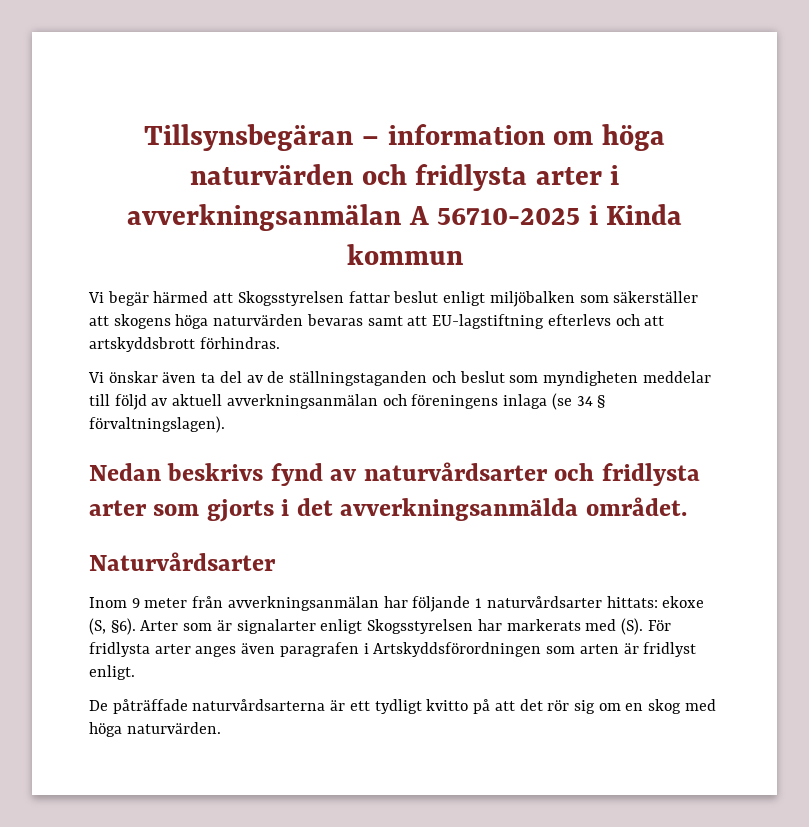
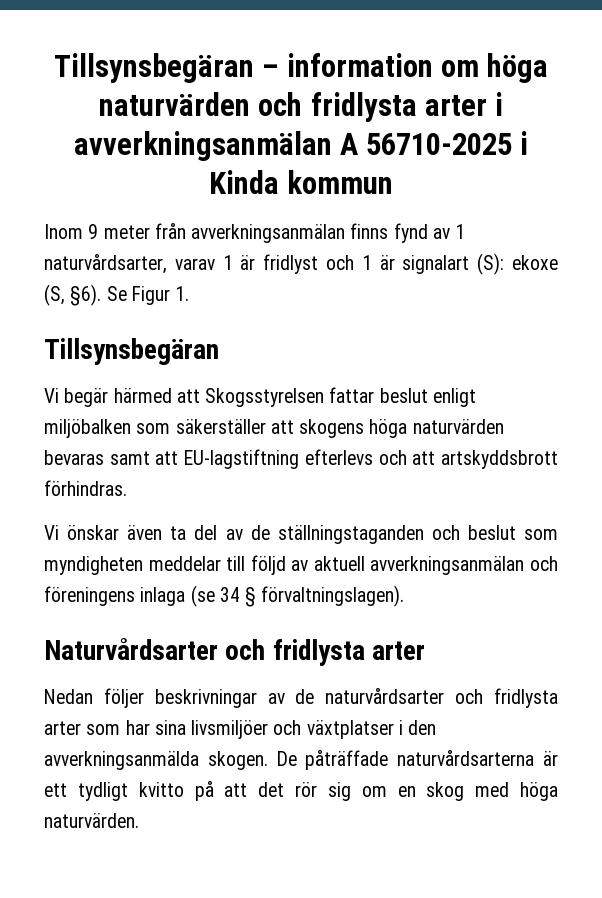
(463, 254) none -> [44,223,466,243] [44,253,559,275] [44,284,190,306] [44,338,219,365] // Inom 9 meter från avverkningsanmälan finns fynd av 1 naturvårdsarter, varav 1 är fridlyst och 1 är signalart (S): ekoxe (S, §6). Se Figur 1. // Tillsynsbegäran
[89,463,358,486] Nedan beskrivs fynd av -> [44,638,426,666] [44,688,315,708] Naturvårdsarter och fridlysta arter // Nedan följer beskrivningar av de
[206,497,687,522] [89,552,276,571] [89,596,705,612] [89,618,671,635] [89,642,697,657] [89,665,135,680] gjorts i det avverkningsanmälda området. // Naturvårdsarter // Inom 9 meter från avverkningsanmälan har följande 1 naturvårdsarter hittats: ekoxe (S, §6). Arter som är signalarter enligt Skogsstyrelsen har markerats med (S). För fridlysta arter anges även paragrafen i Artskyddsförordningen som arten är fridlyst enligt. // -> [125,720,437,739] [44,751,268,770] har sina livsmiljöer och växtplatser i den avverkningsanmälda skogen.

